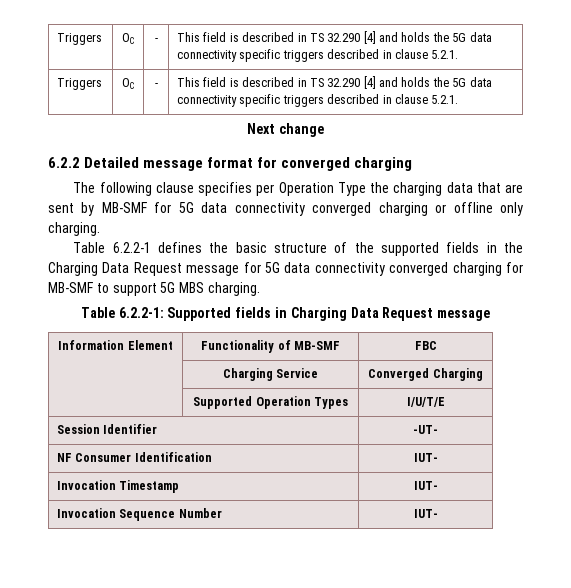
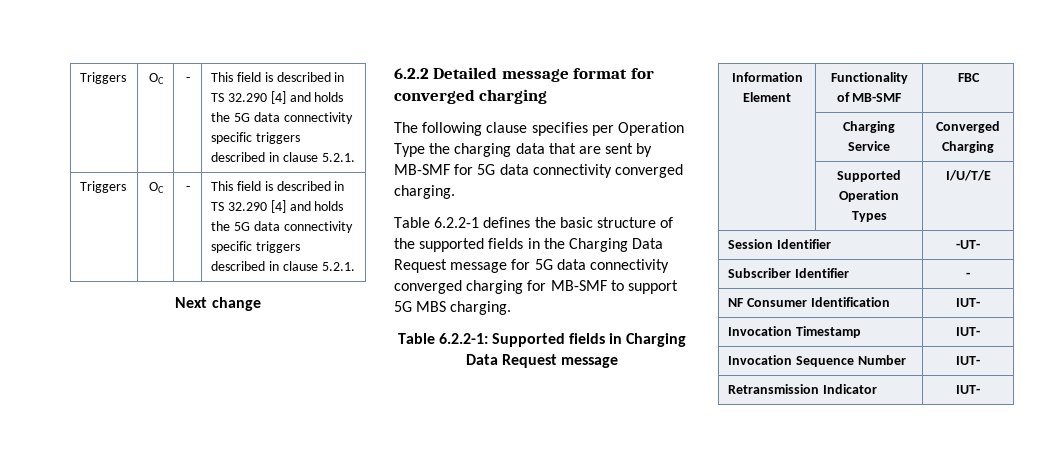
[378,202,523,216] charging or offline only -> (683, 171) none
(438, 429) none -> [728,268,850,278] [966,272,970,278] // Subscriber Identifier | -
(438, 513) none -> [728,384,878,394] [956,385,980,394] // Retransmission Indicator | IUT-

